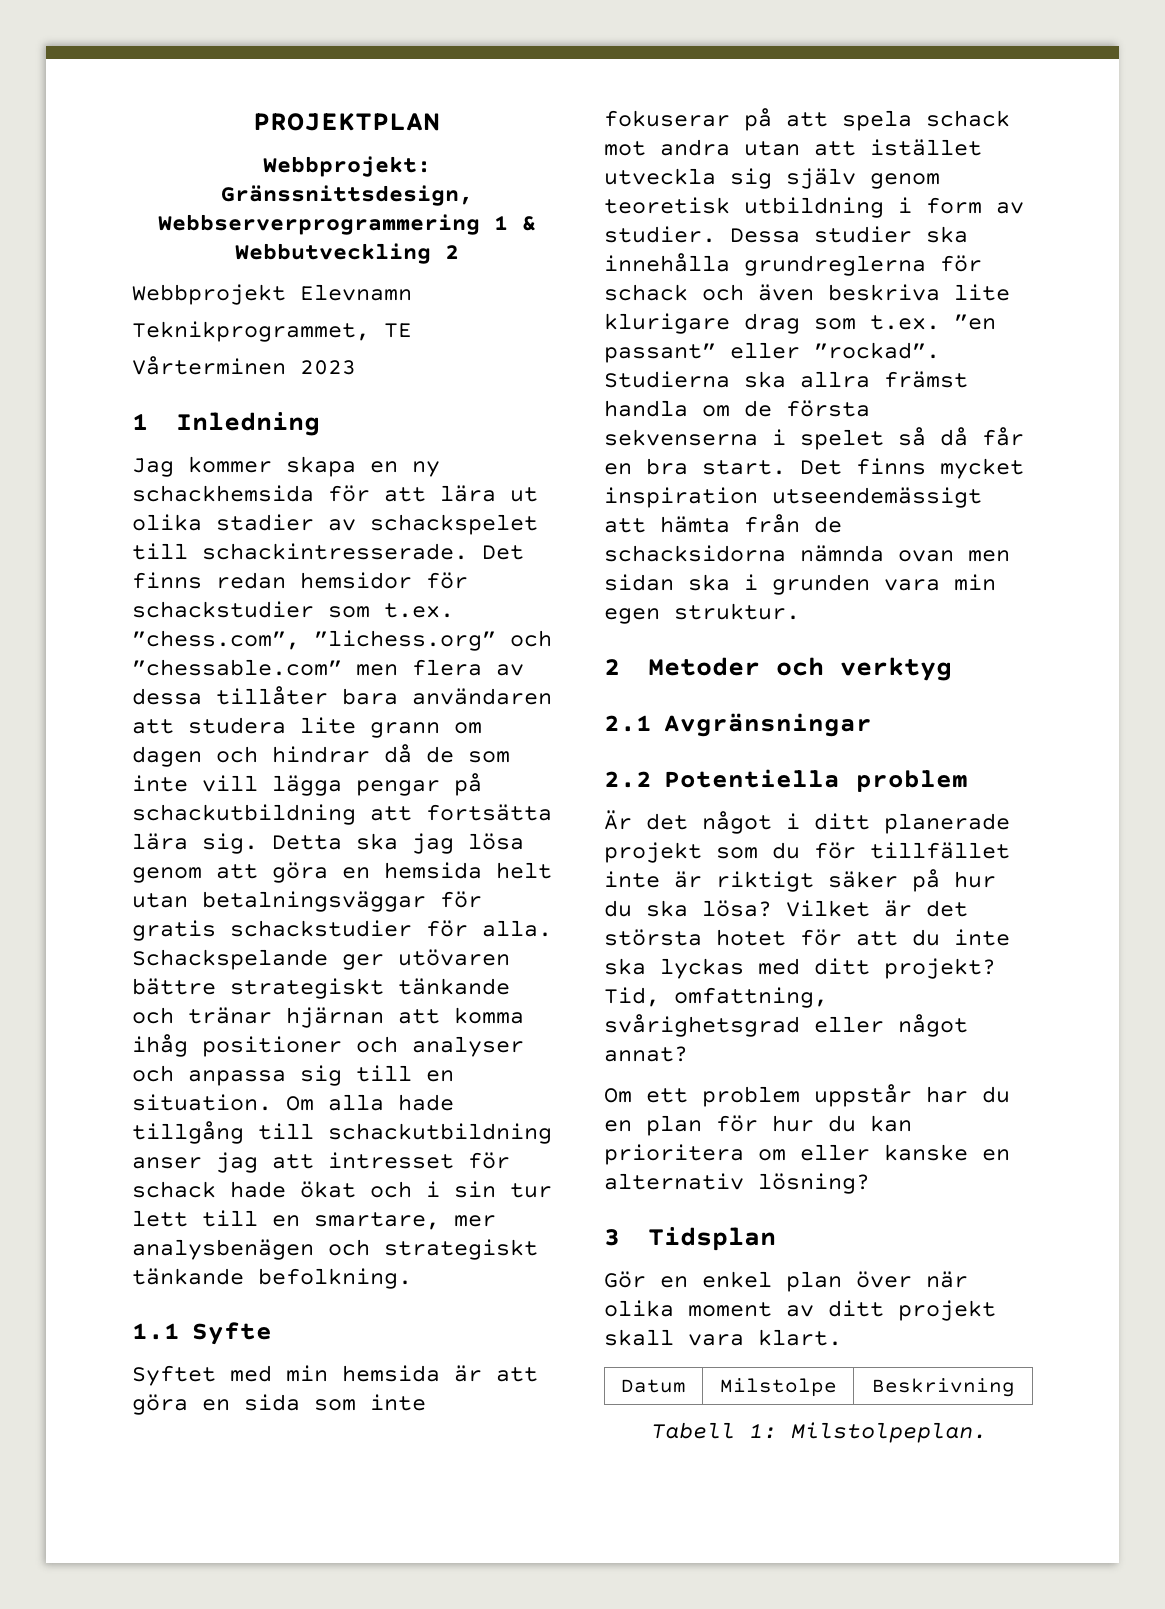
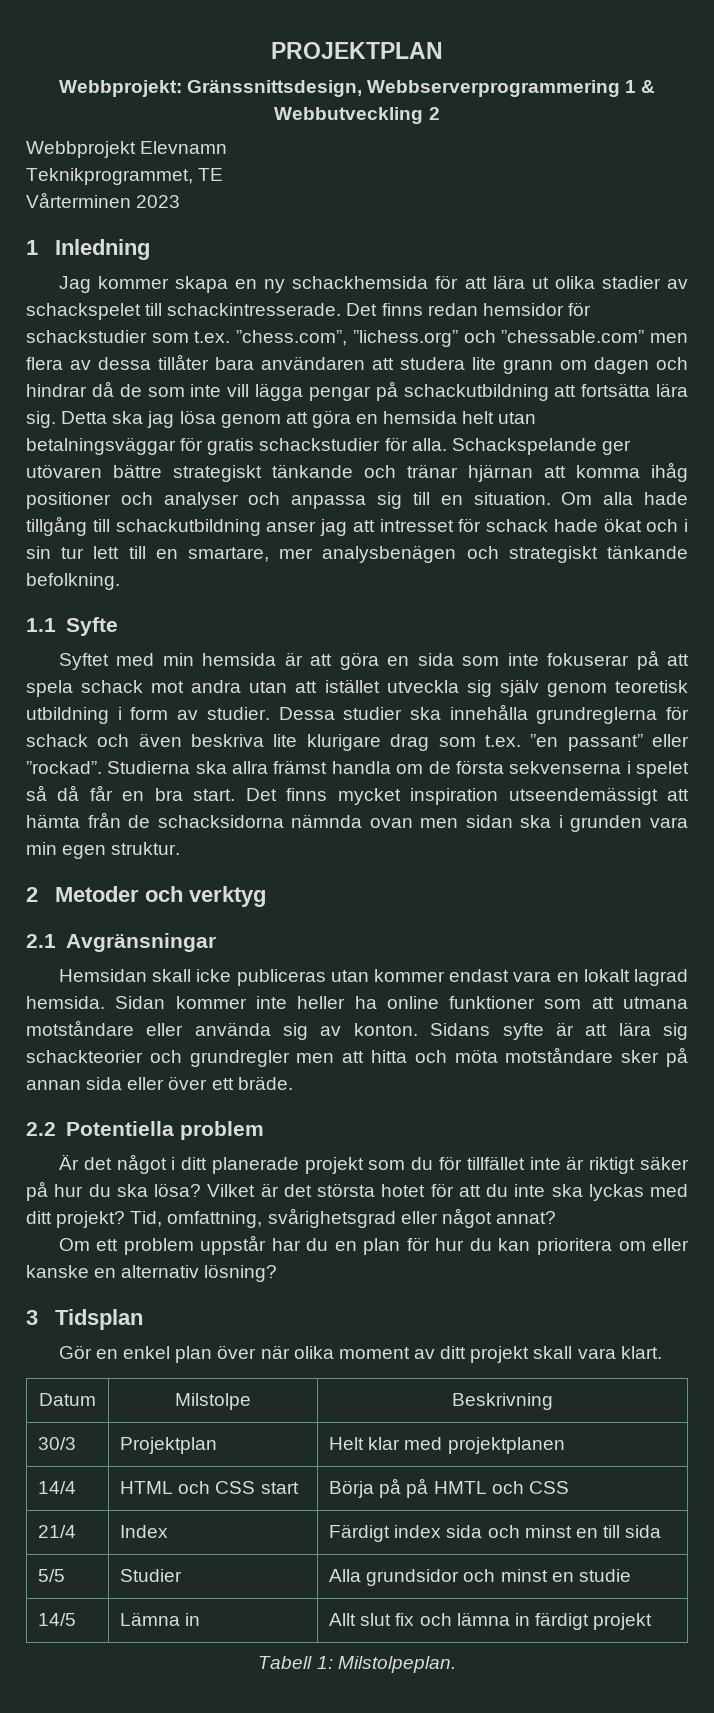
(872, 725) none -> [58,969,689,986] [26,996,688,1009] [26,1020,689,1040] [26,1047,688,1067] [26,1076,293,1090] // Hemsidan skall icke publiceras utan kommer endast vara en lokalt lagrad hemsida. Sidan kommer inte heller ha online funktioner som att utmana motståndare eller använda sig av konton. Sidans syfte är att lära sig schackteorier och grundregler men att hitta och möta motståndare sker på annan sida eller över ett bräde.
(1015, 1387) none -> [38,1437,77,1450] [120,1437,218,1454] [329,1437,565,1454] [38,1481,77,1494] [120,1481,299,1494] [329,1478,569,1498] [38,1525,77,1538] [120,1525,169,1538] [329,1524,662,1542] [38,1569,66,1582] [120,1569,183,1582] [329,1569,631,1586] [38,1613,77,1626] [120,1612,201,1626] [329,1612,653,1630] // 30/3 | Projektplan | Helt klar med projektplanen // 14/4 | HTML och CSS start | Börja på på HMTL och CSS // 21/4 | Index | Färdigt index sida och minst en till sida // 5/5 | Studier | Alla grundsidor och minst en studie // 14/5 | Lämna in | Allt slut fix och lämna in färdigt projekt

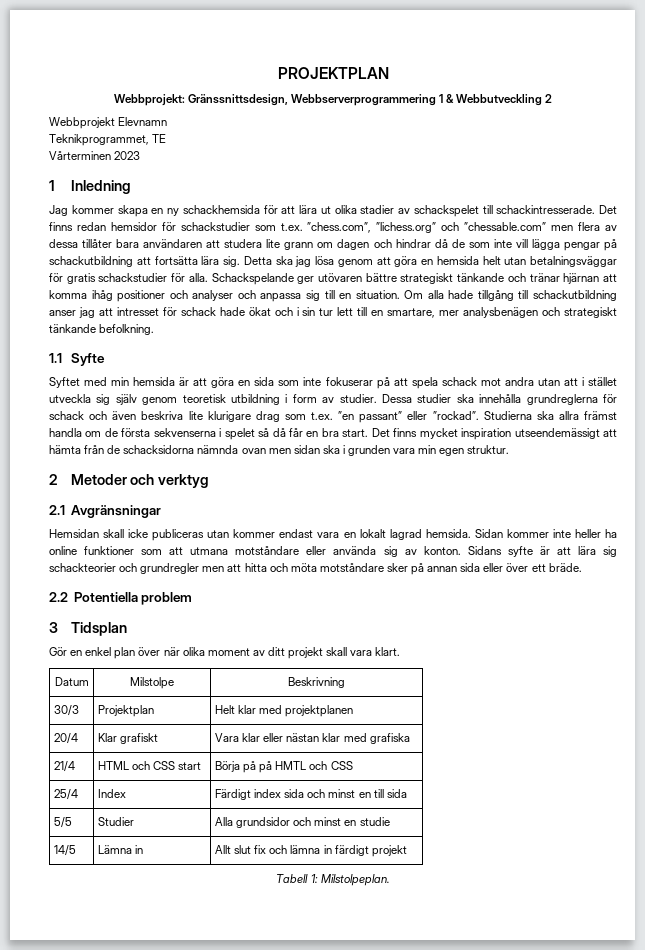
[324,679,380,693] istället -> [581,377,617,386] i stället
[58,1154,689,1174] [26,1181,688,1201] [26,1208,556,1228] [58,1235,690,1255] [26,1264,278,1282] // Är det något i ditt planerade projekt som du för tillfället inte är riktigt säker på hur du ska lösa? Vilket är det största hotet för att du inte ska lyckas med ditt projekt? Tid, omfattning, svårighetsgrad eller något annat? // Om ett problem uppstår har du en plan för hur du kan prioritera om eller kanske en alternativ lösning? -> (193, 598) none
[38,1481,77,1494] 14/4 -> [53,733,78,744] [97,733,159,744] [214,733,410,744] [53,761,75,772] 20/4 | Klar grafiskt | Vara klar eller nästan klar med grafiska // 21/4
[38,1525,77,1538] 21/4 -> [53,789,78,800] 25/4

